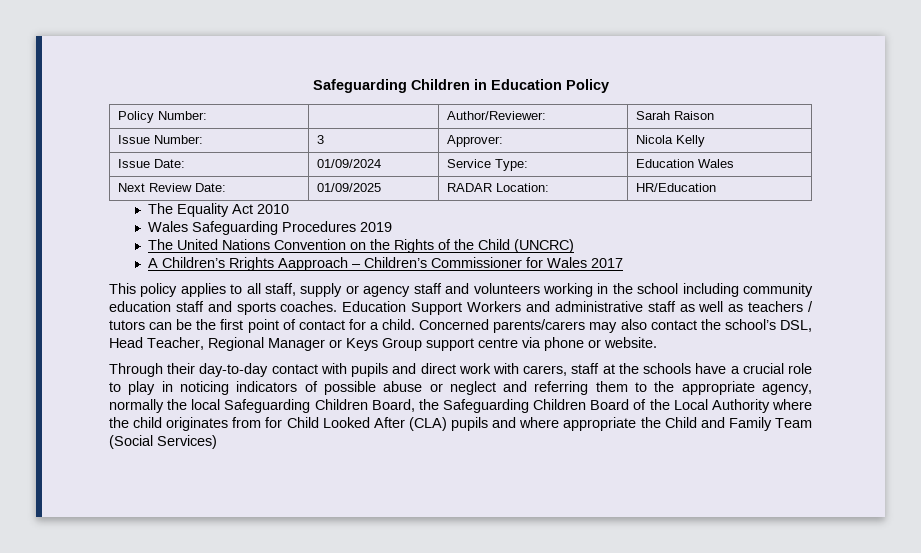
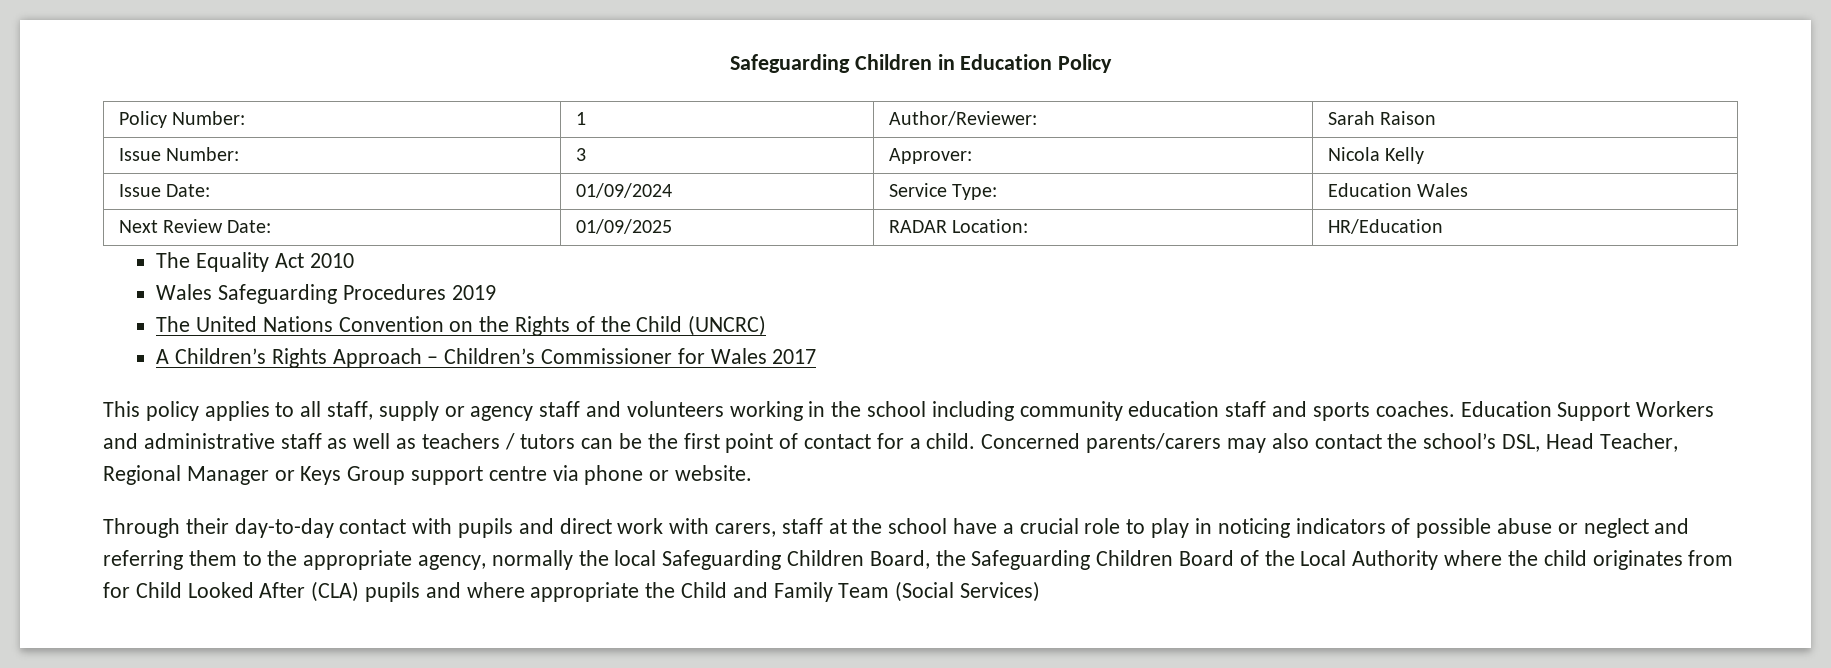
(207, 115) none -> [575,112,586,125] 1
[229,257,349,271] Rrights Aapproach -> [271,348,422,368] Rights Approach
[643,363,692,374] schools -> [888,518,948,534] school

